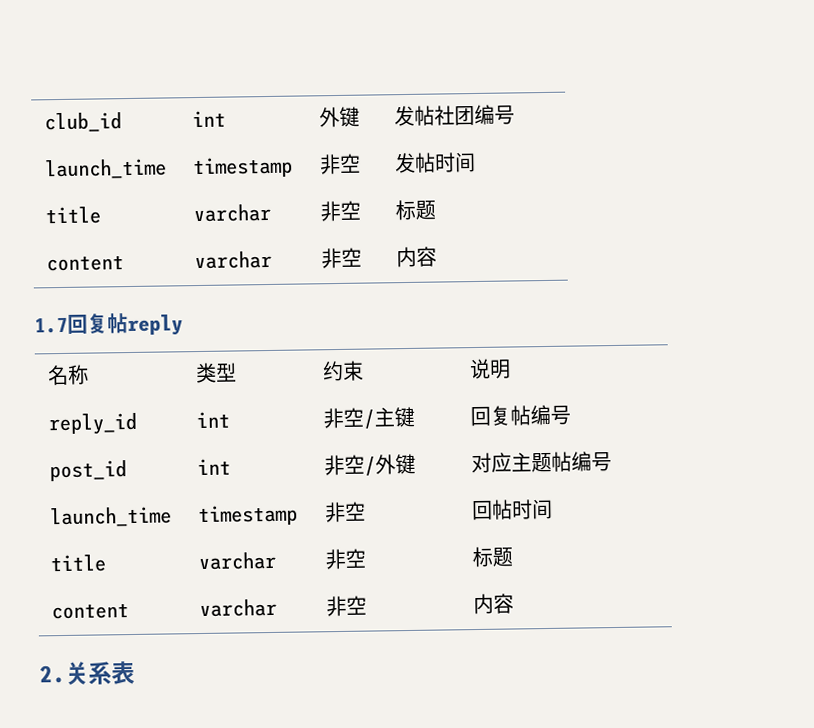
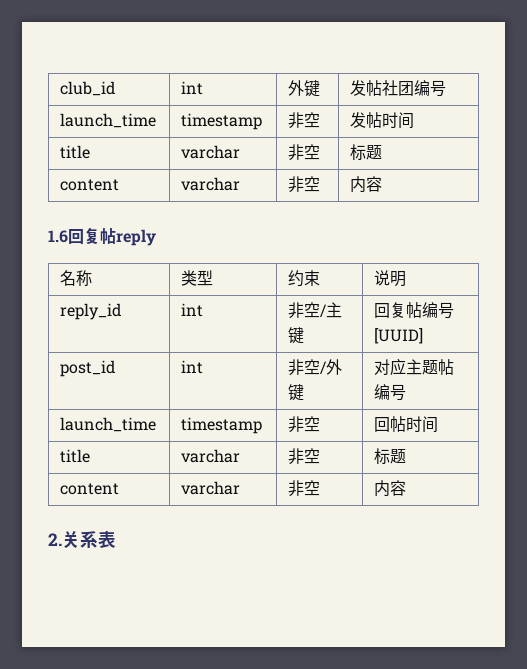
[34,317,68,334] 1.7 -> [48,230,68,243] 1.6
(572, 415) none -> [374,328,424,344] [UUID]

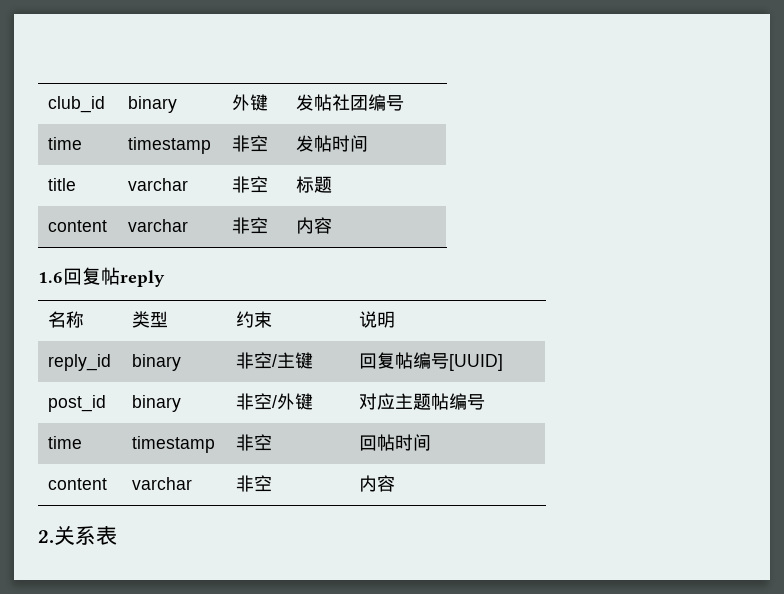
[181,81,204,95] int -> [128,96,178,113] binary
[60,113,157,128] launch_time -> [48,137,83,150] time
[181,303,204,317] int -> [132,354,182,371] binary
[181,360,204,374] int -> [132,395,182,412] binary
[60,417,157,432] launch_time -> [48,436,83,449] time
[60,449,91,463] [181,449,241,463] [288,448,321,465] [374,448,407,465] // title | varchar | 非空 | 标题 -> (432, 442) none

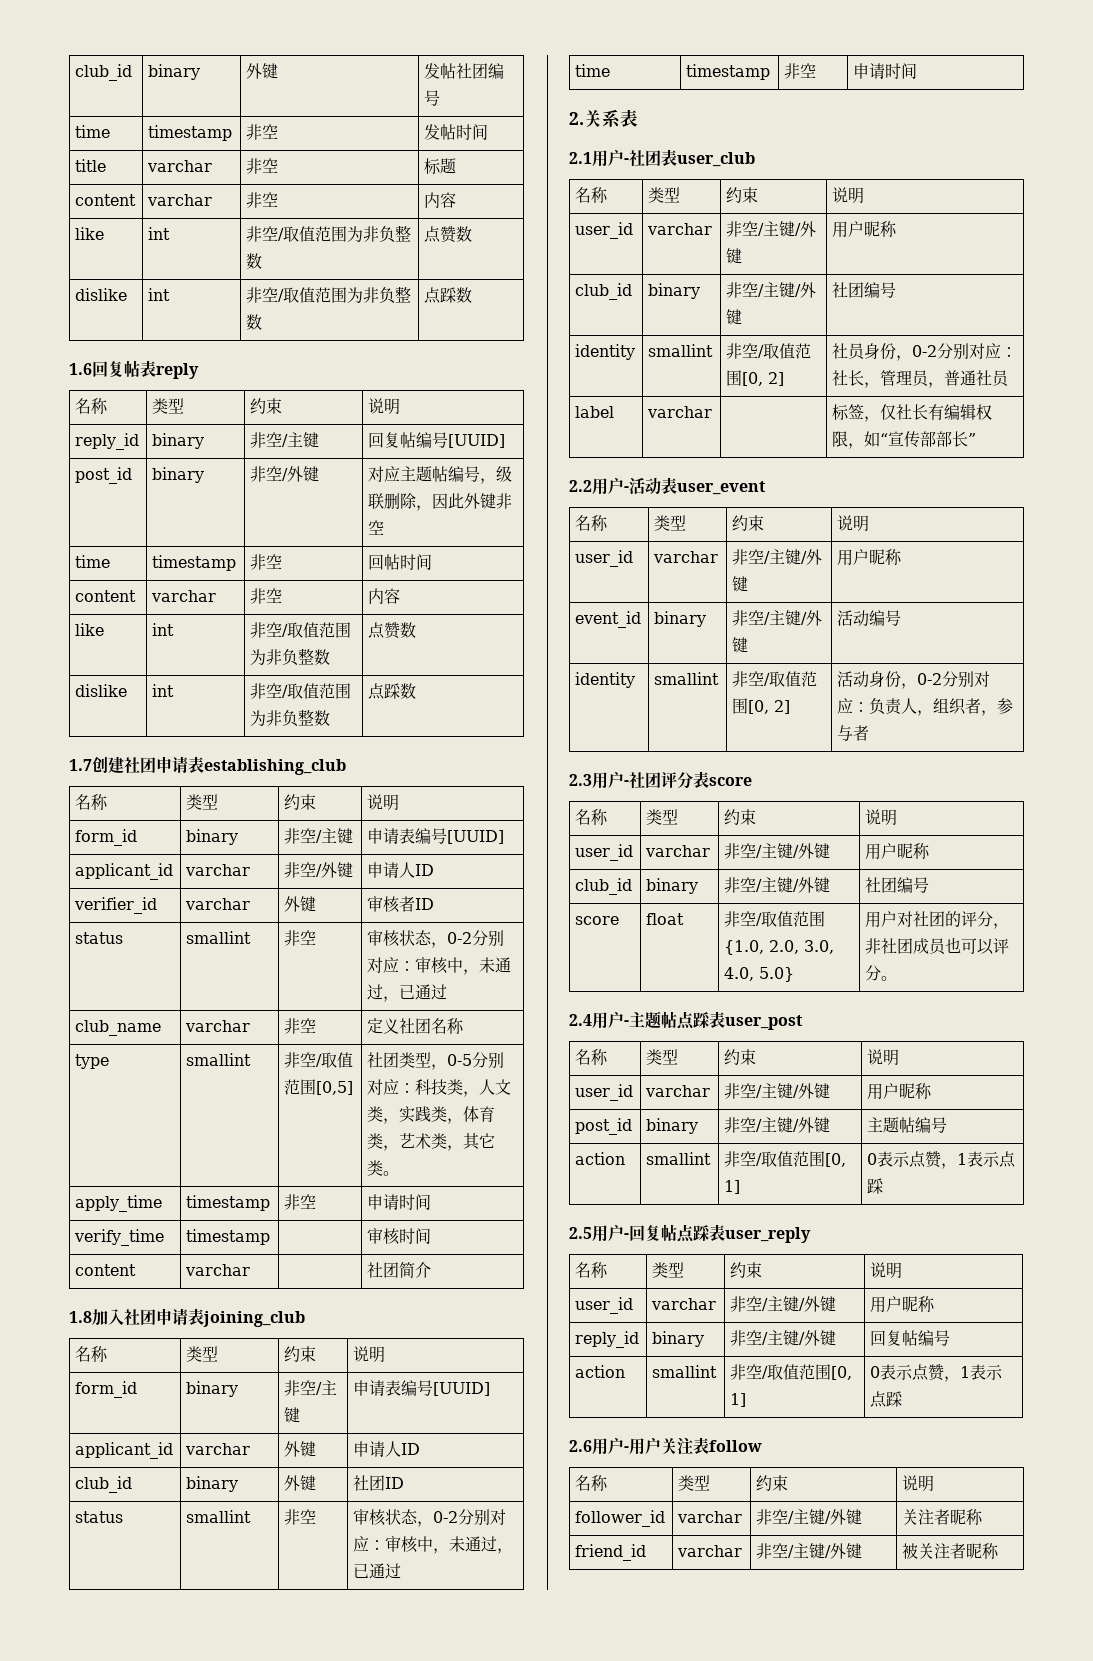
(333, 225) none -> [75,227,105,240] [148,227,171,240] [246,225,412,243] [246,253,263,269] [424,225,473,243] [75,288,128,301] [148,288,171,301] [246,286,412,304] [246,314,263,330] [424,287,473,304] // like | int | 非空/取值范围为非负整数 | 点赞数 // dislike | int | 非空/取值范围为非负整数 | 点踩数
(120, 276) none -> [140,360,156,377] 表
(486, 402) none -> [480,466,513,484] [368,493,513,511] [368,520,385,535] ，级联删除，因此外键非空
[38,525,117,545] // 2.关系表 -> [75,623,105,636] [152,623,175,636] [250,622,352,638] [250,648,331,666] [368,621,417,639] [75,684,128,697] [152,684,175,697] [250,683,352,699] [250,709,331,727] [368,683,417,700] [69,756,346,775] [75,794,109,810] [186,794,219,810] [284,794,317,810] [367,794,400,811] [75,829,138,846] [186,829,239,845] [284,828,354,844] [367,828,505,844] [75,863,174,880] [185,864,251,876] [284,862,354,878] [367,862,435,878] [74,897,158,914] [185,898,251,910] [284,896,317,912] [367,895,435,913] [75,932,124,944] [186,931,252,944] [284,930,317,946] [367,929,505,948] [367,956,512,975] [367,984,448,1002] [75,1020,162,1036] [185,1020,251,1032] [284,1018,317,1034] [367,1018,465,1034] [75,1054,110,1069] [186,1053,252,1066] [284,1052,354,1068] [284,1079,354,1095] [367,1052,505,1070] [367,1079,512,1097] [367,1106,496,1124] [367,1133,496,1151] [367,1160,400,1176] [75,1195,163,1212] [186,1195,271,1211] [284,1194,317,1210] [367,1194,432,1210] [74,1229,165,1246] [186,1229,271,1245] [367,1227,432,1245] [75,1264,137,1276] [185,1264,251,1276] [367,1262,432,1278] [69,1308,305,1327] [75,1346,109,1362] [186,1346,219,1362] [284,1346,317,1362] [353,1346,386,1363] [75,1381,138,1398] [186,1381,239,1397] [284,1380,338,1396] [284,1407,301,1423] [353,1380,491,1396] [75,1442,174,1459] [185,1443,251,1455] [284,1441,317,1457] [353,1441,421,1457] [75,1476,133,1493] [186,1476,239,1492] [284,1475,317,1491] [353,1475,405,1491] [75,1511,124,1523] [186,1510,252,1523] [284,1509,317,1525] [353,1508,507,1527] [353,1535,514,1554] [353,1563,402,1579] [575,64,611,77] [686,64,771,80] [784,63,817,79] [853,63,918,79] [569,109,638,128] [569,149,755,167] [575,187,609,203] [648,187,681,203] [726,187,759,203] [832,187,865,204] [575,222,634,239] [647,223,713,235] [726,221,817,237] [726,248,743,264] [832,221,898,238] [575,283,633,300] [648,283,701,299] [726,282,817,298] [726,309,743,325] [832,282,897,298] [575,344,636,360] [648,344,714,357] [726,343,812,359] [726,370,785,386] [832,343,1018,361] [832,370,1010,388] [575,406,615,418] [647,406,713,418] [832,404,993,422] [832,431,977,449] [569,477,766,495] [575,515,609,531] [654,515,687,531] [732,515,765,531] [837,515,870,532] [575,550,634,567] [653,551,719,563] [732,549,823,565] [732,576,749,592] [837,549,903,566] [575,611,642,628] [654,611,707,627] [732,610,823,626] [732,637,749,653] [837,610,902,627] [575,672,636,688] [654,672,720,685] [732,671,818,687] [732,698,791,714] [837,671,991,689] [837,698,1014,716] [837,725,870,741] [569,771,752,789] [575,809,609,825] [646,809,679,825] [724,809,757,825] [865,809,898,826] [575,844,634,861] [645,845,711,857] [724,843,831,859] [865,843,931,860] [575,878,633,895] [646,878,699,894] [724,877,831,893] [865,877,930,893] [575,916,620,925] [646,913,685,925] [724,911,826,927] [724,940,835,955] [724,967,795,982] [865,911,1010,929] [865,937,1010,955] [865,965,898,981] [569,1011,803,1030] [575,1049,609,1065] [646,1049,679,1065] [724,1049,757,1065] [867,1049,900,1066] [575,1084,634,1101] [645,1085,711,1097] [724,1083,831,1099] [867,1083,933,1100] [575,1118,633,1135] [646,1118,699,1134] [724,1117,831,1133] [867,1117,948,1133] [575,1152,626,1165] [646,1152,712,1165] [724,1151,847,1167] [724,1180,741,1194] [867,1150,1017,1169] [867,1178,885,1194] [569,1224,811,1243] [575,1262,609,1278] [652,1262,685,1278] [730,1262,763,1278] [870,1262,903,1279] [575,1297,634,1314] [651,1298,717,1310] [730,1296,837,1312] [870,1296,936,1313] [575,1331,640,1348] [652,1331,705,1347] [730,1330,837,1346] [870,1330,951,1346] [575,1365,626,1378] [652,1365,718,1378] [730,1364,853,1380] [730,1393,747,1407] [870,1363,1004,1382] [870,1391,904,1408] [569,1437,762,1455] [575,1475,609,1491] [678,1475,711,1491] [756,1475,789,1491] [902,1475,935,1492] [575,1510,666,1527] [677,1511,743,1523] [756,1509,863,1525] [902,1509,984,1525] [575,1544,647,1561] [677,1545,743,1557] [756,1543,863,1559] [902,1543,1000,1559] // like | int | 非空/取值范围为非负整数 | 点赞数 // dislike | int | 非空/取值范围为非负整数 | 点踩数 // 1.7创建社团申请表establishing_club // 名称 | 类型 | 约束 | 说明 // form_id | binary | 非空/主键 | 申请表编号[UUID] // applicant_id | varchar | 非空/外键 | 申请人ID // verifier_id | varchar | 外键 | 审核者ID // status | smallint | 非空 | 审核状态，0-2分别对应：审核中，未通过，已通过 // club_name | varchar | 非空 | 定义社团名称 // type | smallint | 非空/取值范围[0,5] | 社团类型，0-5分别对应：科技类，人文类，实践类，体育类，艺术类，其它类。 // apply_time | timestamp | 非空 | 申请时间 // verify_time | timestamp | | 审核时间 // content | varchar | | 社团简介 // 1.8加入社团申请表joining_club // 名称 | 类型 | 约束 | 说明 // form_id | binary | 非空/主键 | 申请表编号[UUID] // applicant_id | varchar | 外键 | 申请人ID // club_id | binary | 外键 | 社团ID // status | smallint | 非空 | 审核状态，0-2分别对应：审核中，未通过，已通过 // time | timestamp | 非空 | 申请时间 // 2.关系表 // 2.1用户-社团表user_club // 名称 | 类型 | 约束 | 说明 // user_id | varchar | 非空/主键/外键 | 用户昵称 // club_id | binary | 非空/主键/外键 | 社团编号 // identity | smallint | 非空/取值范围[0, 2] | 社员身份，0-2分别对应：社长，管理员，普通社员 // label | varchar | | 标签，仅社长有编辑权限，如“宣传部部长” // 2.2用户-活动表user_event // 名称 | 类型 | 约束 | 说明 // user_id | varchar | 非空/主键/外键 | 用户昵称 // event_id | binary | 非空/主键/外键 | 活动编号 // identity | smallint | 非空/取值范围[0, 2] | 活动身份，0-2分别对应：负责人，组织者，参与者 // 2.3用户-社团评分表score // 名称 | 类型 | 约束 | 说明 // user_id | varchar | 非空/主键/外键 | 用户昵称 // club_id | binary | 非空/主键/外键 | 社团编号 // score | float | 非空/取值范围{1.0, 2.0, 3.0, 4.0, 5.0} | 用户对社团的评分，非社团成员也可以评分。 // 2.4用户-主题帖点踩表user_post // 名称 | 类型 | 约束 | 说明 // user_id | varchar | 非空/主键/外键 | 用户昵称 // post_id | binary | 非空/主键/外键 | 主题帖编号 // action | smallint | 非空/取值范围[0, 1] | 0表示点赞，1表示点踩 // 2.5用户-回复帖点踩表user_reply // 名称 | 类型 | 约束 | 说明 // user_id | varchar | 非空/主键/外键 | 用户昵称 // reply_id | binary | 非空/主键/外键 | 回复帖编号 // action | smallint | 非空/取值范围[0, 1] | 0表示点赞，1表示点踩 // 2.6用户-用户关注表follow // 名称 | 类型 | 约束 | 说明 // follower_id | varchar | 非空/主键/外键 | 关注者昵称 // friend_id | varchar | 非空/主键/外键 | 被关注者昵称

